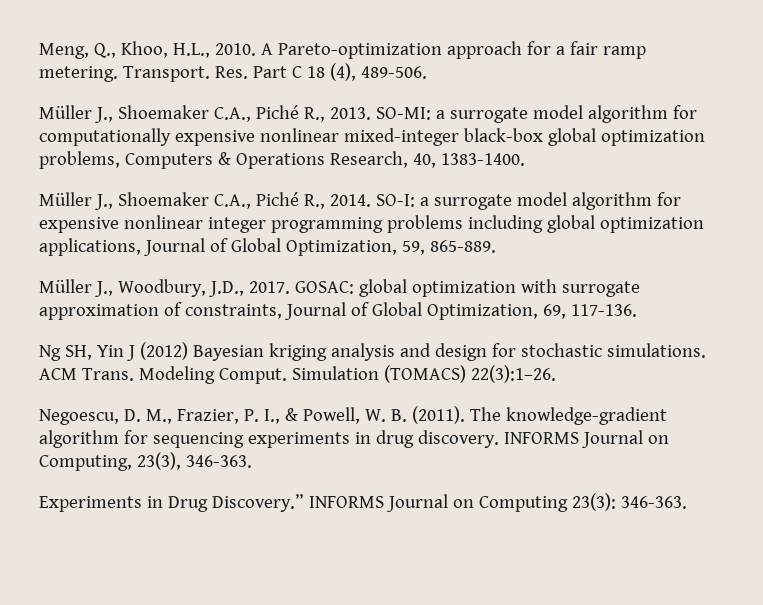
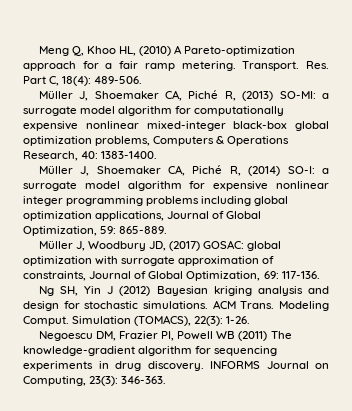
[39,41,256,59] Meng, Q., Khoo, H.L., 2010. -> [38,46,172,56] Meng Q, Khoo HL, (2010)
[291,63,356,81] C 18 (4), -> [49,76,92,86] C, 18(4):
[94,105,371,123] J., Shoemaker C.A., Piché R., 2013. -> [79,90,274,101] J, Shoemaker CA, Piché R, (2013)
[412,153,436,168] 40, -> [81,151,99,159] 40:
[94,192,371,210] J., Shoemaker C.A., Piché R., 2014. -> [80,165,281,176] J, Shoemaker CA, Piché R, (2014)
[401,241,425,255] 59, -> [100,226,117,234] 59:
[94,279,290,297] J., Woodbury, J.D., 2017. -> [75,241,201,251] J, Woodbury JD, (2017)
[542,304,566,319] 69, -> [263,271,279,279] 69:
[383,365,556,383] [39,406,465,425] (TOMACS) 22(3):1–26. // Negoescu, D. M., Frazier, P. I., & Powell, W. B. (2011). -> [134,315,251,326] [38,331,268,341] (TOMACS), 22(3): 1-26. // Negoescu DM, Frazier PI, Powell WB (2011)
[136,452,252,470] [39,494,568,512] 23(3), 346-363. // Experiments in Drug Discovery.” INFORMS Journal on Computing -> (86, 381) none

